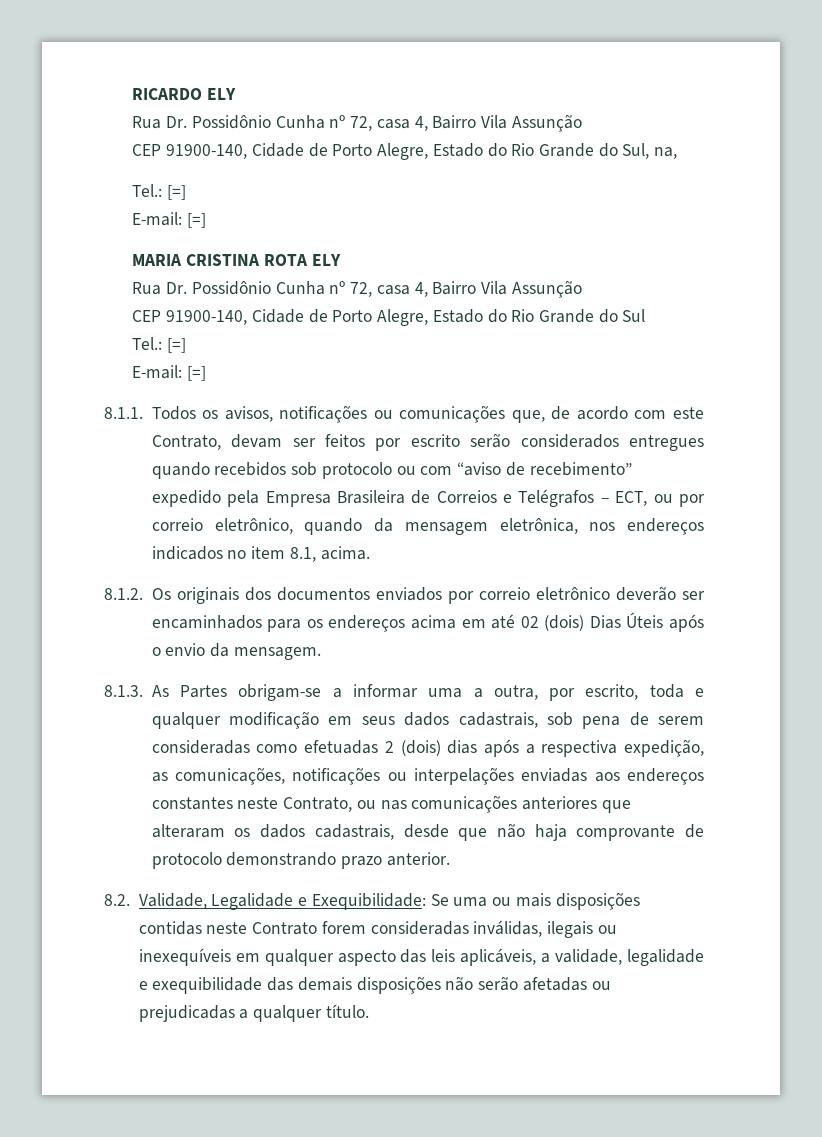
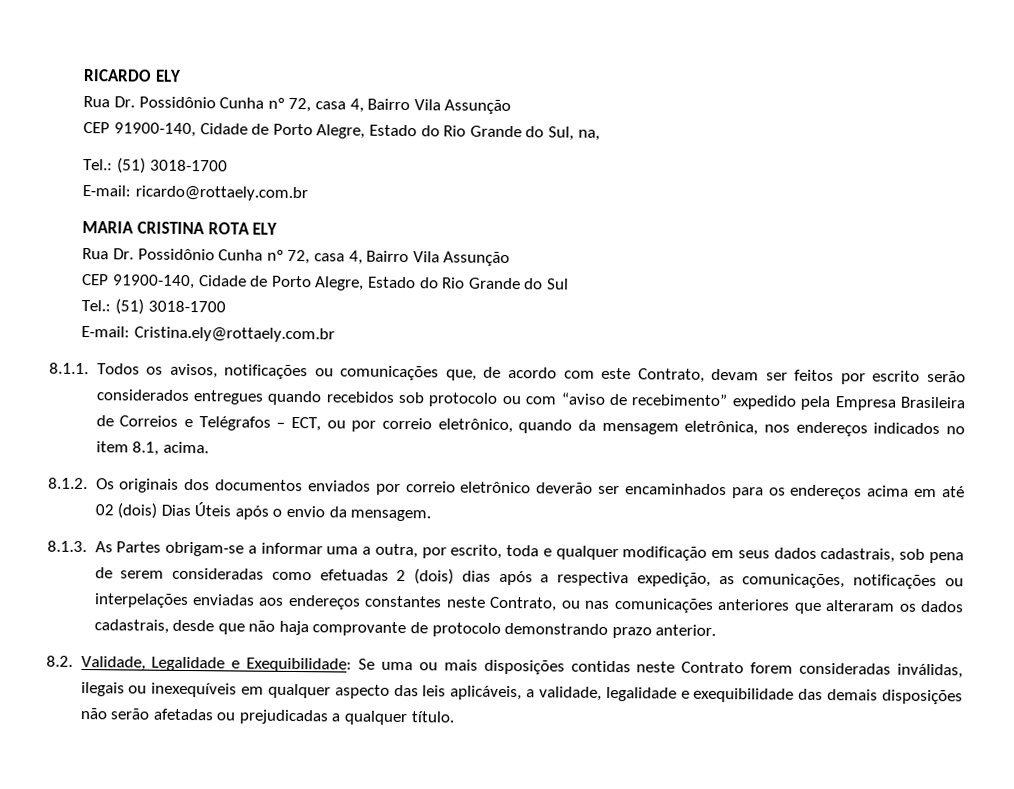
[167,185,187,200] [132,212,207,228] [=] // E-mail: [=] -> [117,157,228,174] [82,184,309,202] (51) 3018-1700 // E-mail: ricardo@rottaely.com.br
[167,338,187,353] [132,365,207,381] [=] // E-mail: [=] -> [115,298,226,315] [81,325,336,343] (51) 3018-1700 // E-mail: Cristina.ely@rottaely.com.br

